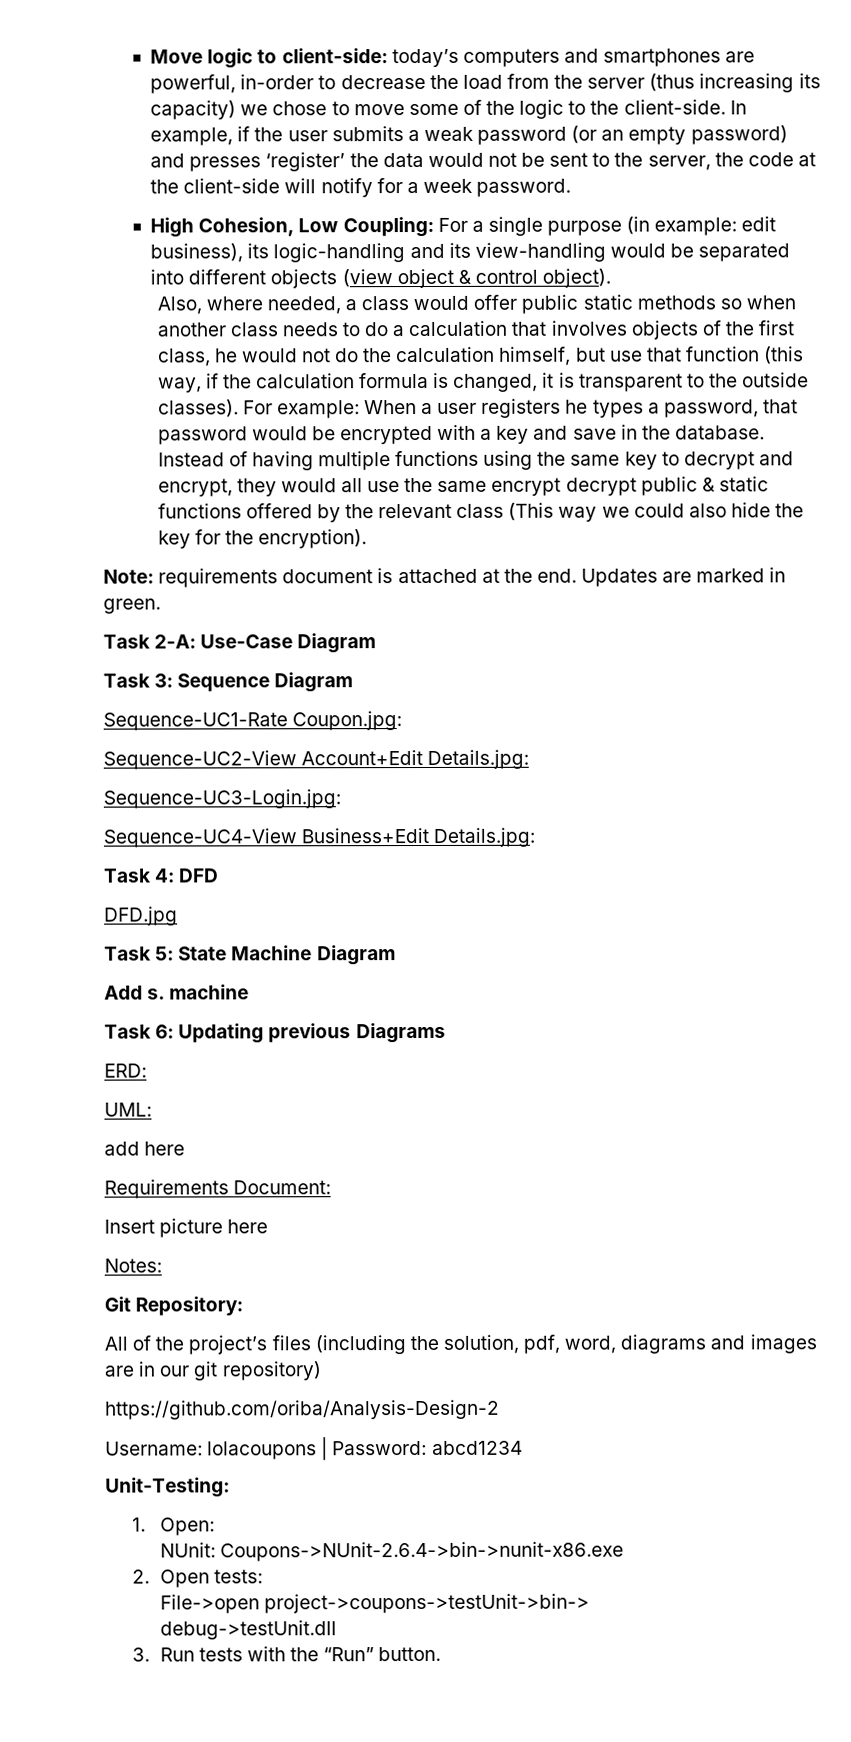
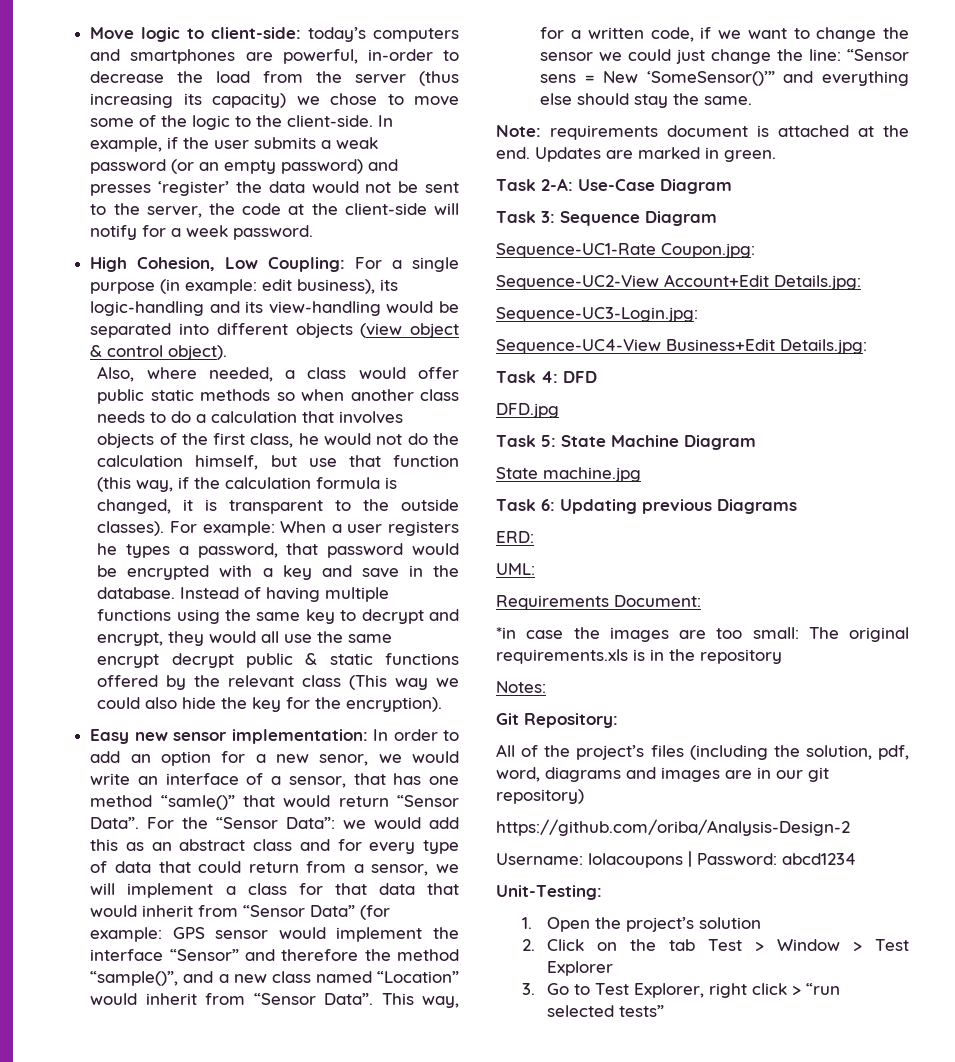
(367, 539) none -> [90,729,460,744] [90,751,459,766] [90,773,459,788] [90,795,460,810] [90,817,459,829] [90,839,459,854] [90,861,459,876] [90,883,460,898] [90,905,391,920] [90,927,460,942] [90,949,460,961] [90,971,459,986] [90,993,460,1008] [540,27,909,42] [540,49,909,64] [540,71,909,86] [540,93,753,108] // Easy new sensor implementation: In order to add an option for a new senor, we would write an interface of a sensor, that has one method “samle()” that would return “Sensor Data”. For the “Sensor Data”: we would add this as an abstract class and for every type of data that could return from a sensor, we will implement a class for that data that would inherit from “Sensor Data” (for example: GPS sensor would implement the interface “Sensor” and therefore the method “sample()”, and a new class named “Location” would inherit from “Sensor Data”. This way, for a written code, if we want to change the sensor we could just change the line: “Sensor sens = New ‘SomeSensor()’” and everything else should stay the same.
[104,984,250,1000] Add s. machine -> [496,467,641,482] State machine.jpg
[104,1141,186,1156] // add here -> (535, 569) none
[104,1218,269,1238] Insert picture here -> [496,627,909,642] [496,649,782,664] *in case the images are too small: The original requirements.xls is in the repository
[159,1517,215,1536] [159,1541,624,1562] [132,1569,263,1588] [159,1593,590,1614] [159,1620,337,1640] [132,1646,442,1662] Open: // NUnit: Coupons->NUnit-2.6.4->bin->nunit-x86.exe // 2. Open tests: // File->open project->coupons->testUnit->bin-> // debug->testUnit.dll // 3. Run tests with the “Run” button. -> [547,917,762,932] [521,939,909,951] [547,961,614,976] [521,983,841,998] [547,1005,665,1017] Open the project’s solution // 2. Click on the tab Test > Window > Test Explorer // 3. Go to Test Explorer, right click > “run selected tests”

